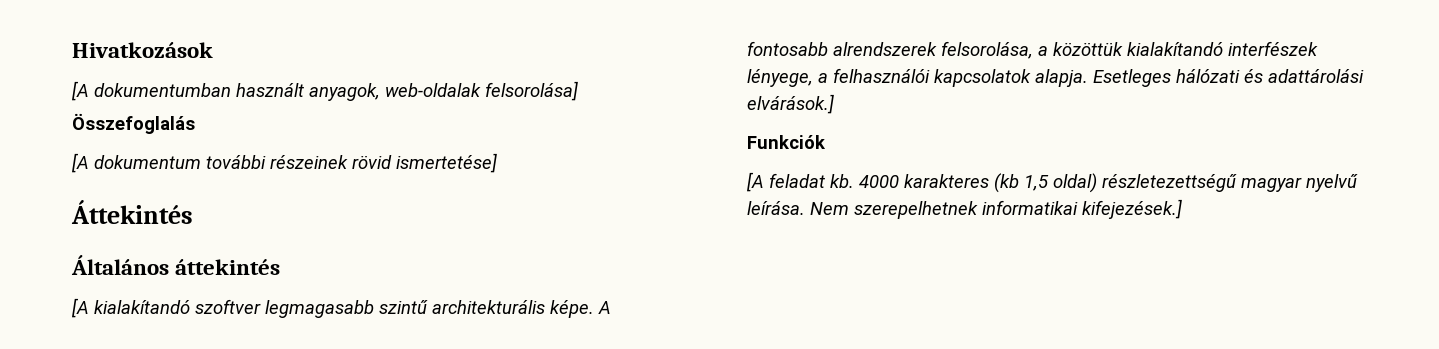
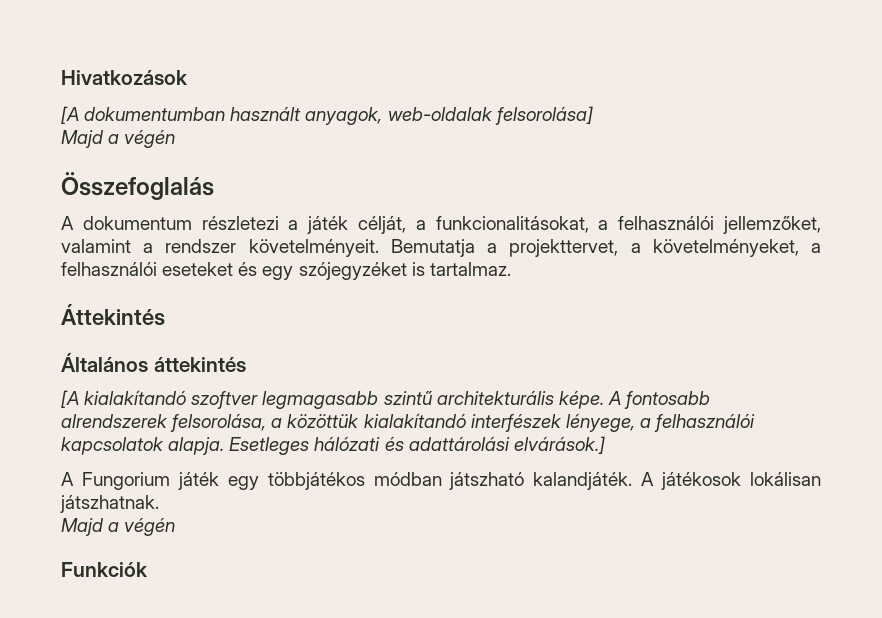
[72,113,195,134] [71,153,497,173] Összefoglalás // [A dokumentum további részeinek rövid ismertetése] -> [61,129,176,148] [61,172,214,200] [61,216,821,234] [61,239,821,257] [61,262,511,280] Majd a végén // Összefoglalás // A dokumentum részletezi a játék célját, a funkcionalitásokat, a felhasználói jellemzőket, valamint a rendszer követelményeit. Bemutatja a projekttervet, a követelményeket, a felhasználói eseteket és egy szójegyzéket is tartalmaz.
[747,135,826,149] [746,172,1358,193] [747,199,1182,219] Funkciók // [A feladat kb. 4000 karakteres (kb 1,5 oldal) részletezettségű magyar nyelvű leírása. Nem szerepelhetnek informatikai kifejezések.] -> [61,472,821,490] [60,495,159,513] [61,517,176,536] [61,562,148,577] A Fungorium játék egy többjátékos módban játszható kalandjáték. A játékosok lokálisan játszhatnak. // Majd a végén // Funkciók

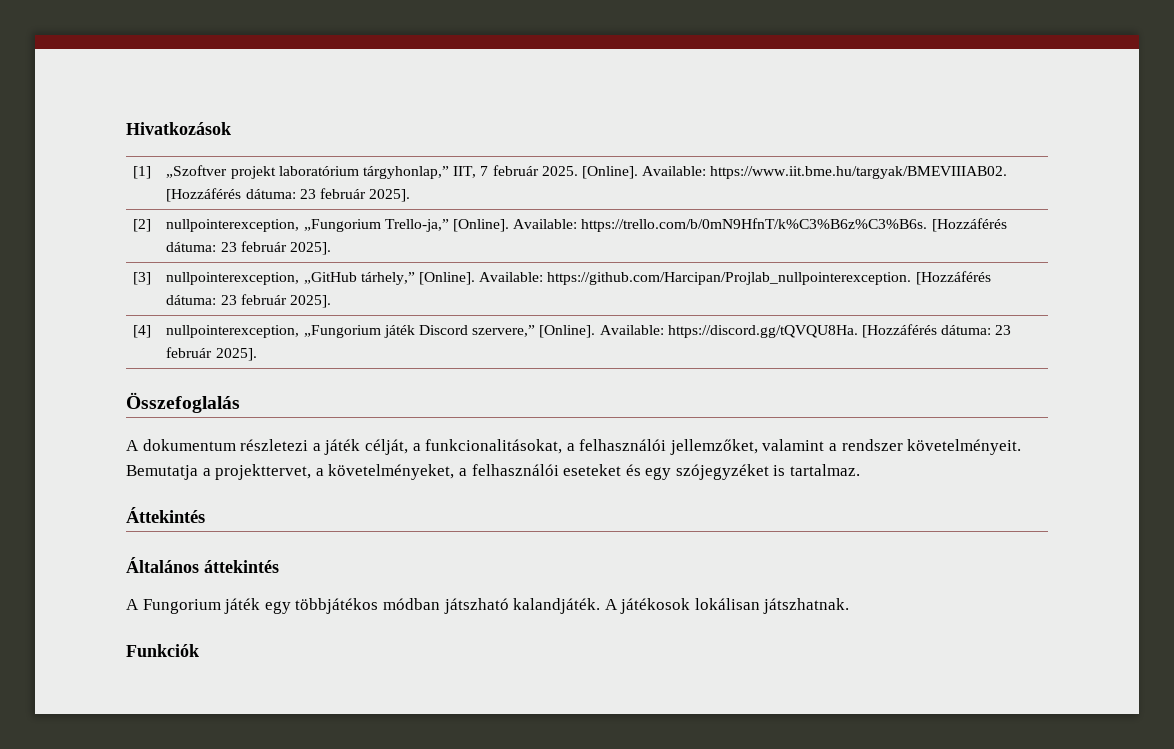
[61,106,593,125] [61,129,176,148] // [A dokumentumban használt anyagok, web-oldalak felsorolása] // Majd a végén -> [133,166,152,179] [166,165,1008,179] [166,188,411,202] [133,219,152,232] [166,218,1007,232] [166,241,332,255] [133,272,152,285] [166,271,991,285] [166,294,332,308] [133,325,152,338] [166,324,1012,338] [166,347,257,361] // [1] | „Szoftver projekt laboratórium tárgyhonlap,” IIT, 7 február 2025. [Online]. Available: https://www.iit.bme.hu/targyak/BMEVIIIAB02. [Hozzáférés dátuma: 23 február 2025]. // [2] | nullpointerexception, „Fungorium Trello-ja,” [Online]. Available: https://trello.com/b/0mN9HfnT/k%C3%B6z%C3%B6s. [Hozzáférés dátuma: 23 február 2025]. // [3] | nullpointerexception, „GitHub tárhely,” [Online]. Available: https://github.com/Harcipan/Projlab_nullpointerexception. [Hozzáférés dátuma: 23 február 2025]. // [4] | nullpointerexception, „Fungorium játék Discord szervere,” [Online]. Available: https://discord.gg/tQVQU8Ha. [Hozzáférés dátuma: 23 február 2025].
[61,390,711,409] [61,413,756,432] [61,436,605,455] // [A kialakítandó szoftver legmagasabb szintű architekturális képe. A fontosabb alrendszerek felsorolása, a közöttük kialakítandó interfészek lényege, a felhasználói kapcsolatok alapja. Esetleges hálózati és adattárolási elvárások.] -> (279, 566) none
[61,517,176,536] // Majd a végén -> (850, 606) none

